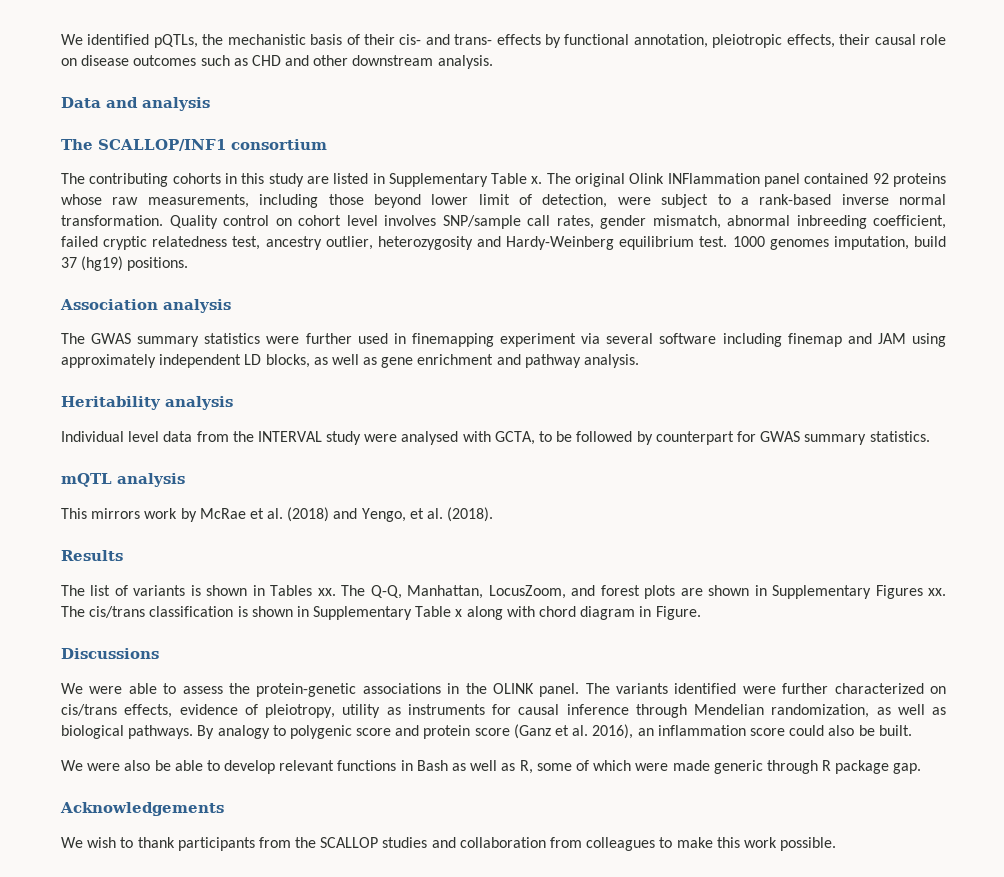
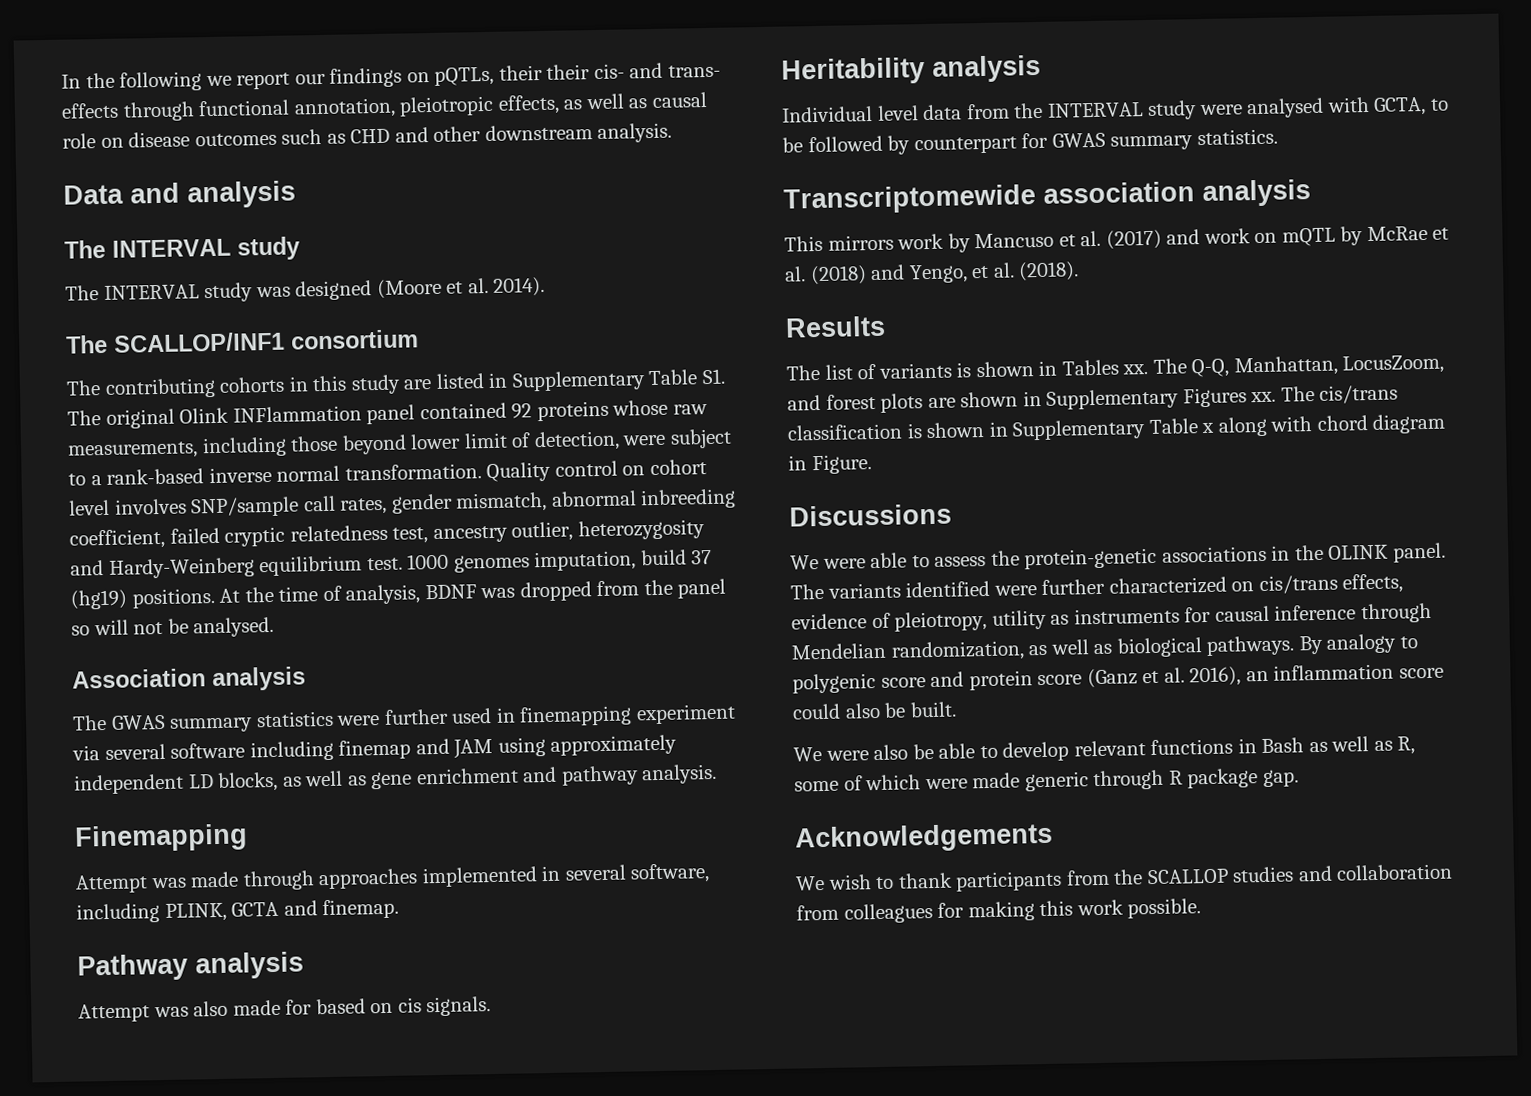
[61,34,360,48] We identified pQTLs, the mechanistic basis of -> [61,64,543,92] In the following we report our findings on pQTLs, their
[545,34,562,48] by -> [122,101,195,122] through
[839,34,871,45] their -> [563,93,648,110] as well as
(210, 104) none -> [64,236,300,261] [65,276,546,303] // The INTERVAL study // The INTERVAL study was designed (Moore et al. 2014).
[531,176,543,184] x. -> [701,368,726,385] S1.
(189, 264) none -> [219,578,727,605] [71,616,275,638] At the time of analysis, BDNF was dropped from the panel so will not be analysed.
(640, 361) none -> [74,823,248,853] [75,863,711,894] [76,898,400,924] [77,951,304,982] [78,996,492,1023] // Finemapping // Attempt was made through approaches implemented in several software, including PLINK, GCTA and finemap. // Pathway analysis // Attempt was also made for based on cis signals.
[61,473,112,487] mQTL -> [783,181,1195,215] Transcriptomewide association
(197, 515) none -> [974,226,1364,250] Mancuso et al. (2017) and work on mQTL by
[659,837,713,848] to make -> [937,901,1035,922] for making

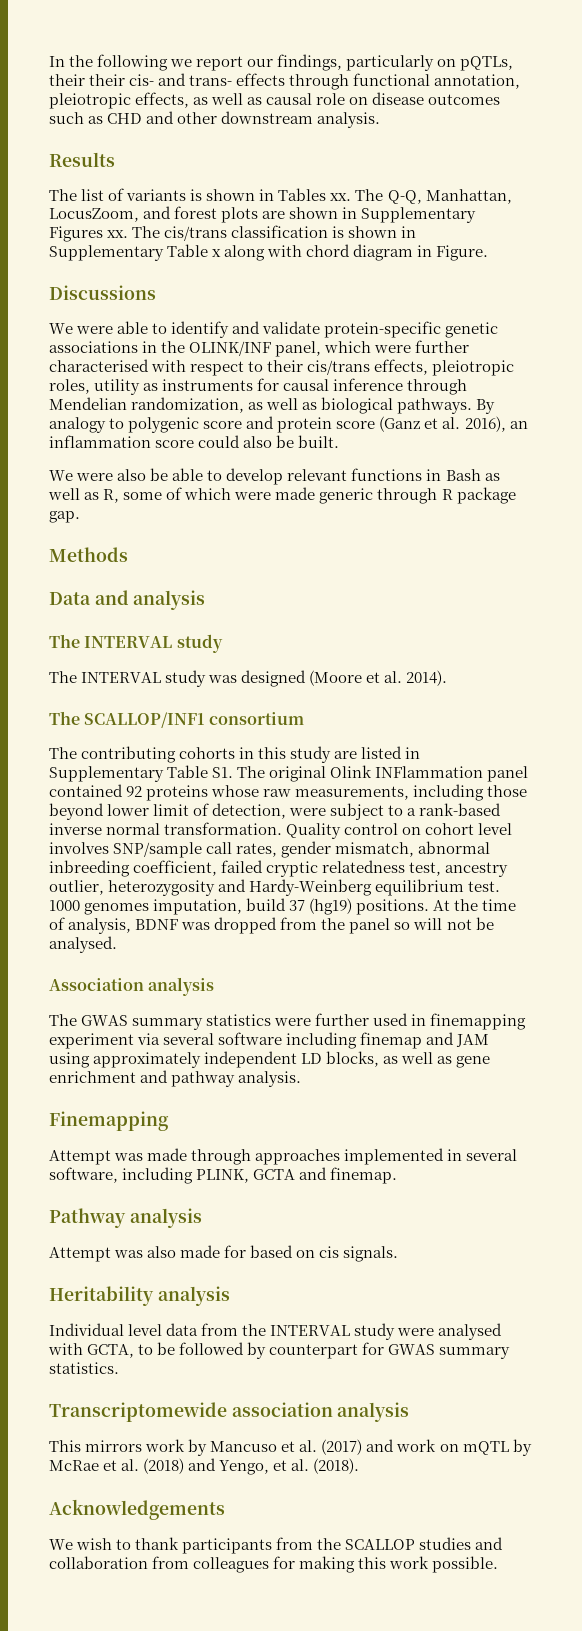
[329,67,403,88] findings -> [277,54,435,71] findings, particularly
(673, 132) none -> [49,152,115,167] [49,188,512,204] [49,206,477,223] [49,225,417,242] [49,244,489,261] [49,285,156,300] [49,321,499,338] [49,340,470,357] [49,359,515,376] [49,378,468,395] [49,397,496,414] [49,416,528,433] [49,435,340,448] [49,468,500,485] [48,487,516,504] [49,511,80,523] [49,547,128,562] // Results // The list of variants is shown in Tables xx. The Q-Q, Manhattan, LocusZoom, and forest plots are shown in Supplementary Figures xx. The cis/trans classification is shown in Supplementary Table x along with chord diagram in Figure. // Discussions // We were able to identify and validate protein-specific genetic associations in the OLINK/INF panel, which were further characterised with respect to their cis/trans effects, pleiotropic roles, utility as instruments for causal inference through Mendelian randomization, as well as biological pathways. By analogy to polygenic score and protein score (Ganz et al. 2016), an inflammation score could also be built. // We were also be able to develop relevant functions in Bash as well as R, some of which were made generic through R package gap. // Methods
[785,315,886,338] [786,354,1445,381] [787,384,1399,413] [787,413,1447,441] [788,454,872,475] [789,503,952,527] [790,542,1446,570] [790,573,1404,600] [791,602,1432,632] [791,633,1418,662] [792,663,1444,694] [792,701,957,720] [793,736,1416,762] [794,768,1299,792] // Results // The list of variants is shown in Tables xx. The Q-Q, Manhattan, LocusZoom, and forest plots are shown in Supplementary Figures xx. The cis/trans classification is shown in Supplementary Table x along with chord diagram in Figure. // Discussions // We were able to assess the protein-genetic associations in the OLINK panel. The variants identified were further characterized on cis/trans effects, evidence of pleiotropy, utility as instruments for causal inference through Mendelian randomization, as well as biological pathways. By analogy to polygenic score and protein score (Ganz et al. 2016), an inflammation score could also be built. // We were also be able to develop relevant functions in Bash as well as R, some of which were made generic through R package gap. -> (360, 1466) none

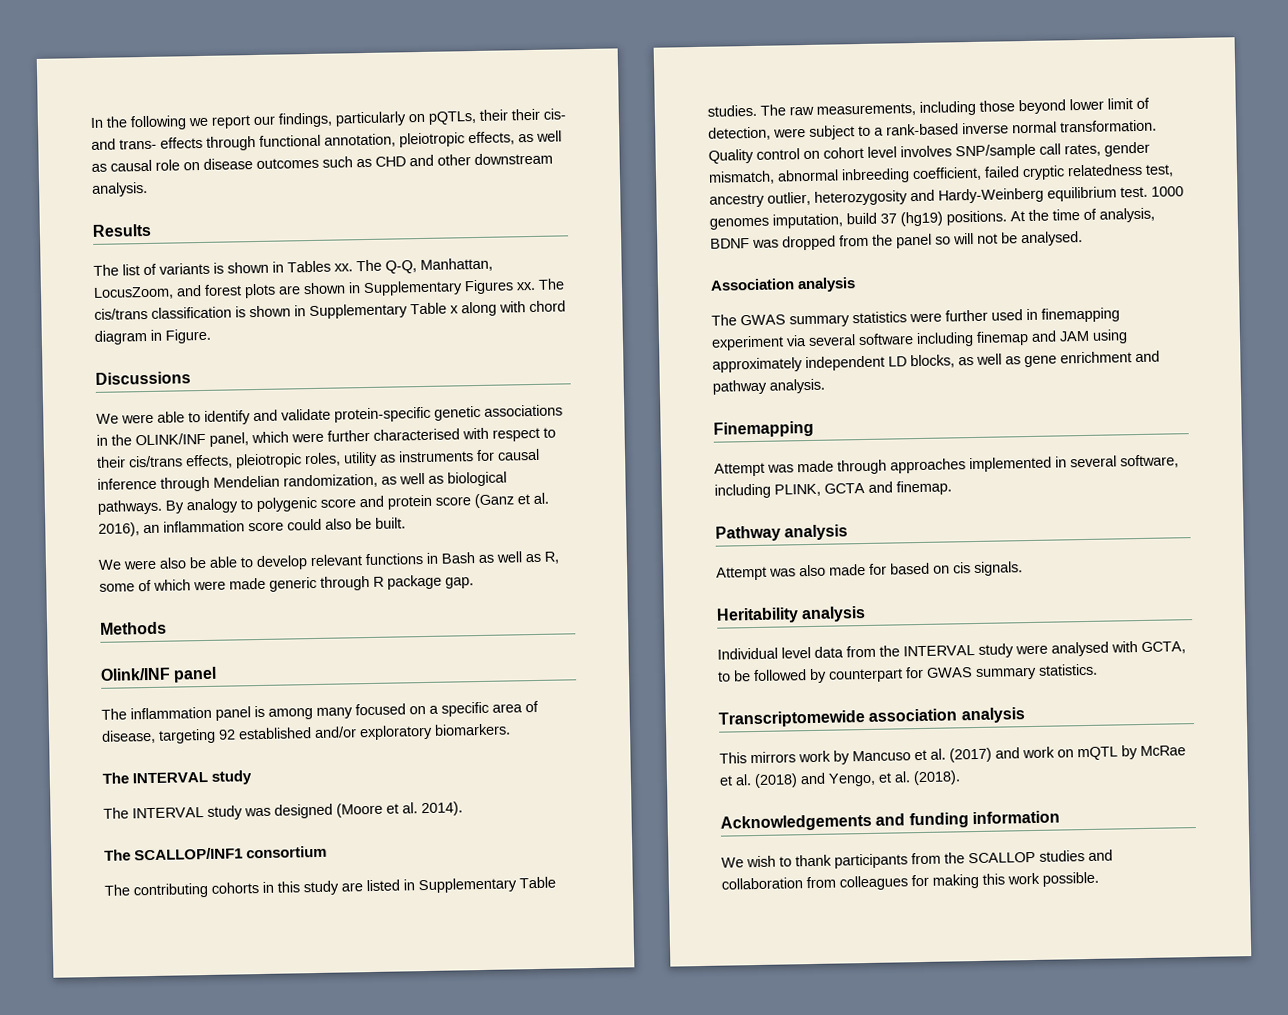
[49,590,206,610] Data and analysis -> [100,666,218,683] [101,700,539,721] [101,723,511,744] Olink/INF panel // The inflammation panel is among many focused on a specific area of disease, targeting 92 established and/or exploratory biomarkers.
[212,765,529,782] [49,784,260,801] S1. The original Olink INFlammation panel contained 92 proteins whose -> [707,104,786,117] studies. The
(225, 1509) none -> [875,810,1060,829] and funding information

